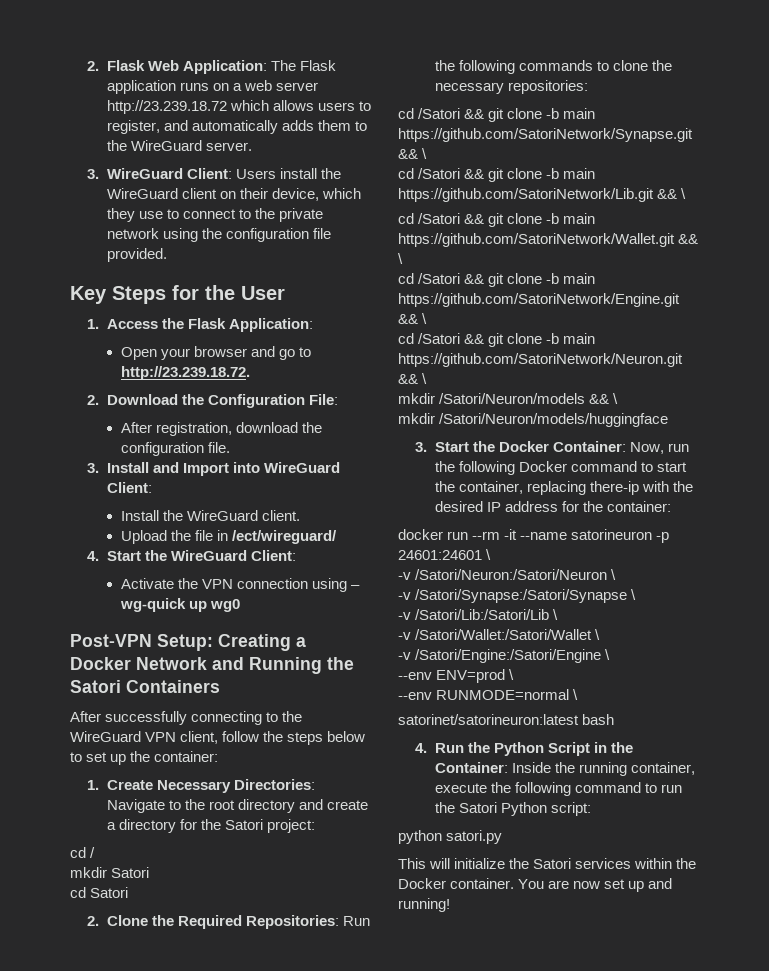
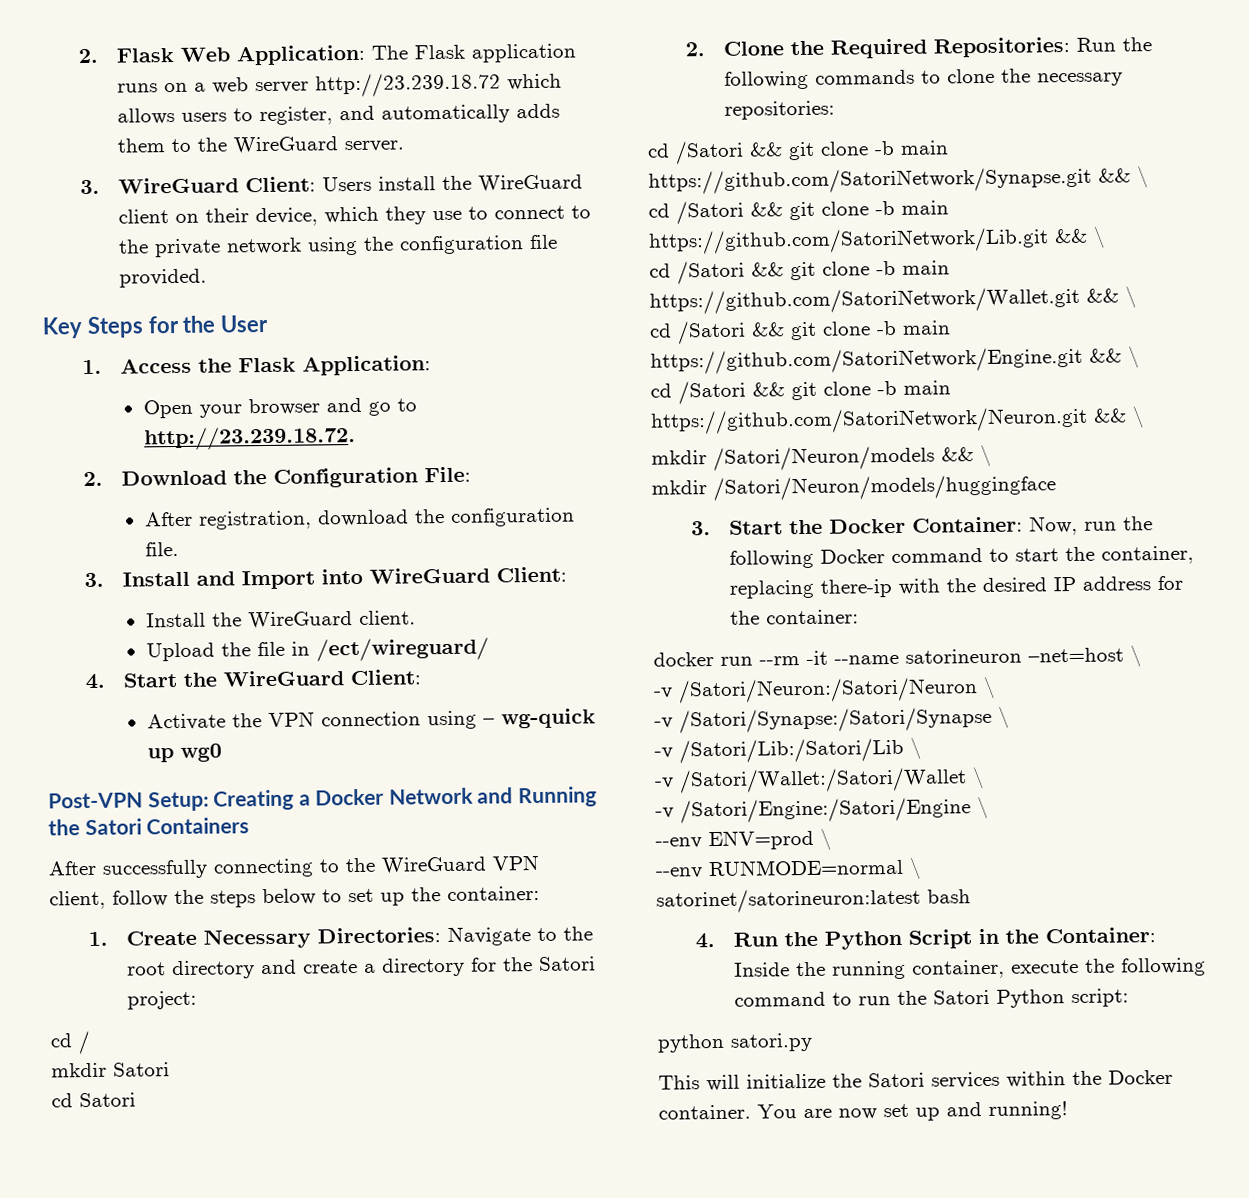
[656,532,670,543] [398,550,482,560] -p 24601:24601 -> [1028,647,1124,663] –net=host

